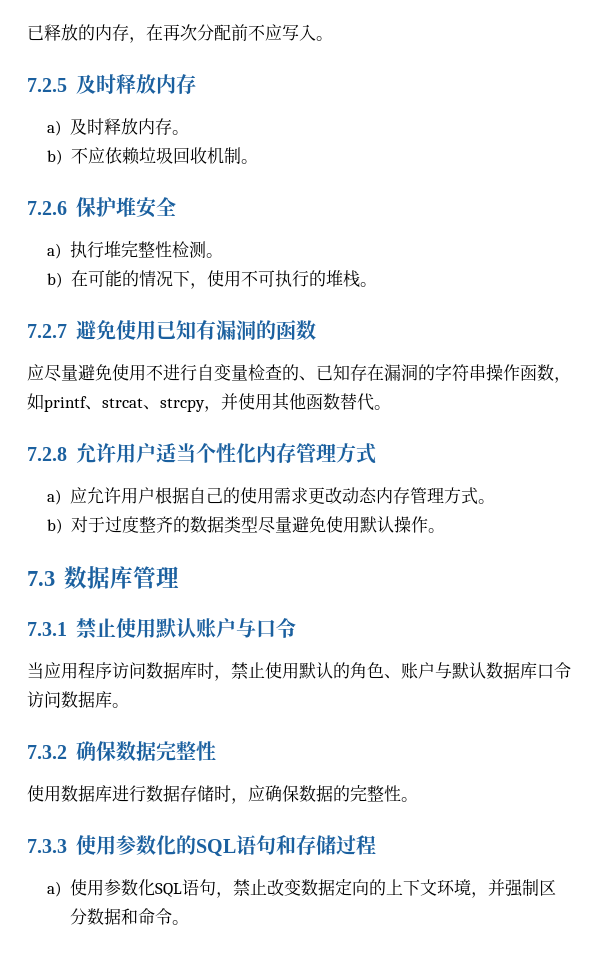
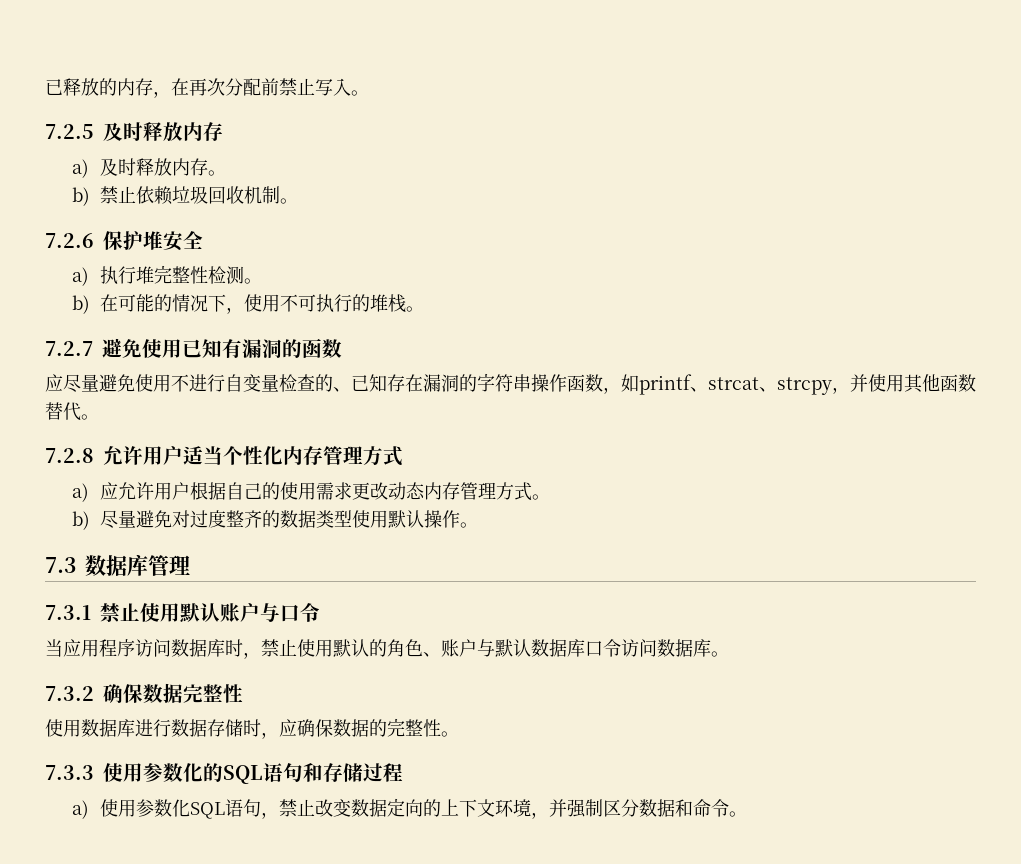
[248,24,282,41] 不应 -> [279,78,315,96] 禁止
[71,147,106,164] 不应 -> [99,186,136,204] 禁止
[71,516,106,533] 对于 -> [99,510,190,529] 尽量避免对
[258,516,327,534] 尽量避免 -> (352, 518) none

